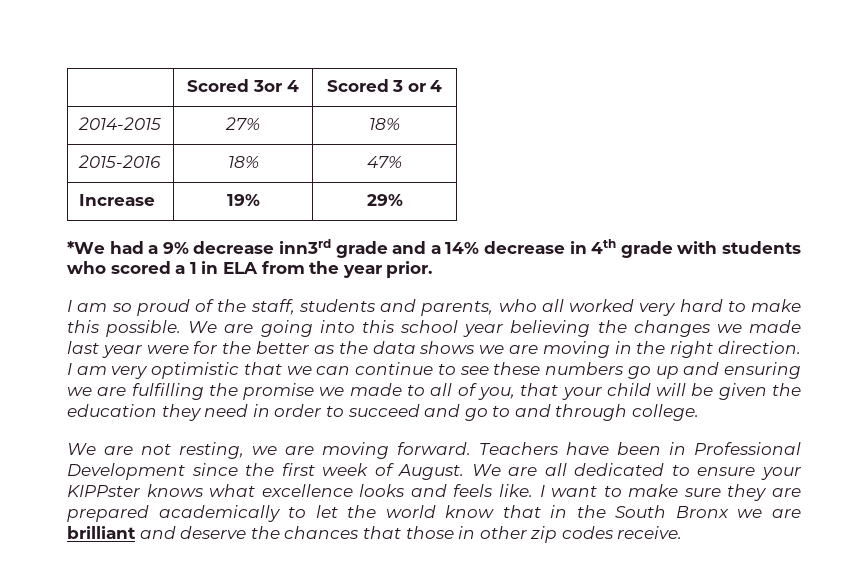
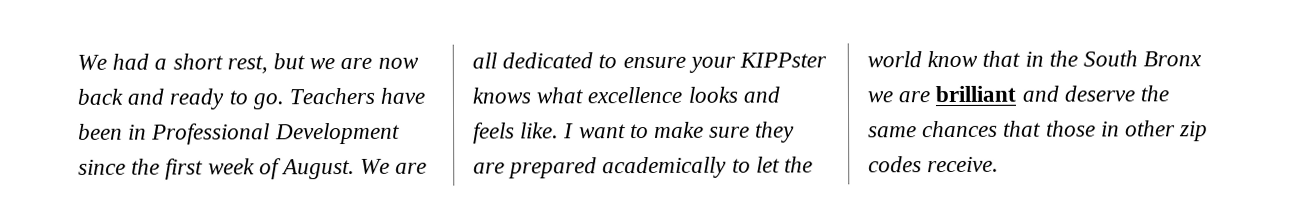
[187,79,299,92] [326,79,443,92] [77,117,161,130] [224,117,260,130] [369,118,400,130] [77,155,161,168] [227,156,259,168] [367,156,402,168] [78,194,155,206] [226,194,260,206] [366,194,403,206] [67,239,802,258] [67,261,433,278] [67,299,801,316] [67,320,801,337] [67,341,801,358] [67,362,802,379] [67,383,801,400] [67,404,700,421] [67,442,471,459] | Scored 3or 4 | Scored 3 or 4 // 2014-2015 | 27% | 18% // 2015-2016 | 18% | 47% // Increase | 19% | 29% // *We had a 9% decrease inn3rd grade and a 14% decrease in 4th grade with students who scored a 1 in ELA from the year prior. // I am so proud of the staff, students and parents, who all worked very hard to make this possible. We are going into this school year believing the changes we made last year were for the better as the data shows we are moving in the right direction. I am very optimistic that we can continue to see these numbers go up and ensuring we are fulfilling the promise we made to all of you, that your child will be given the education they need in order to succeed and go to and through college. // We are not resting, we are moving forward. -> [77,53,419,74] [77,88,284,110] We had a short rest, but we are now back and ready to go.
(280, 532) none -> [868,126,917,138] same

